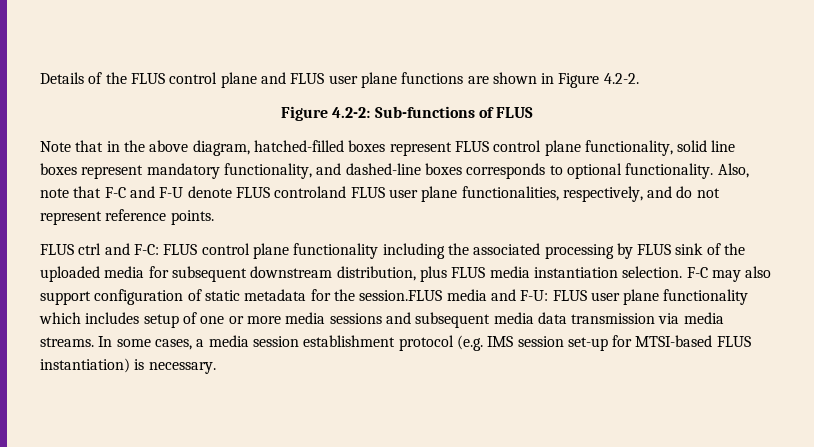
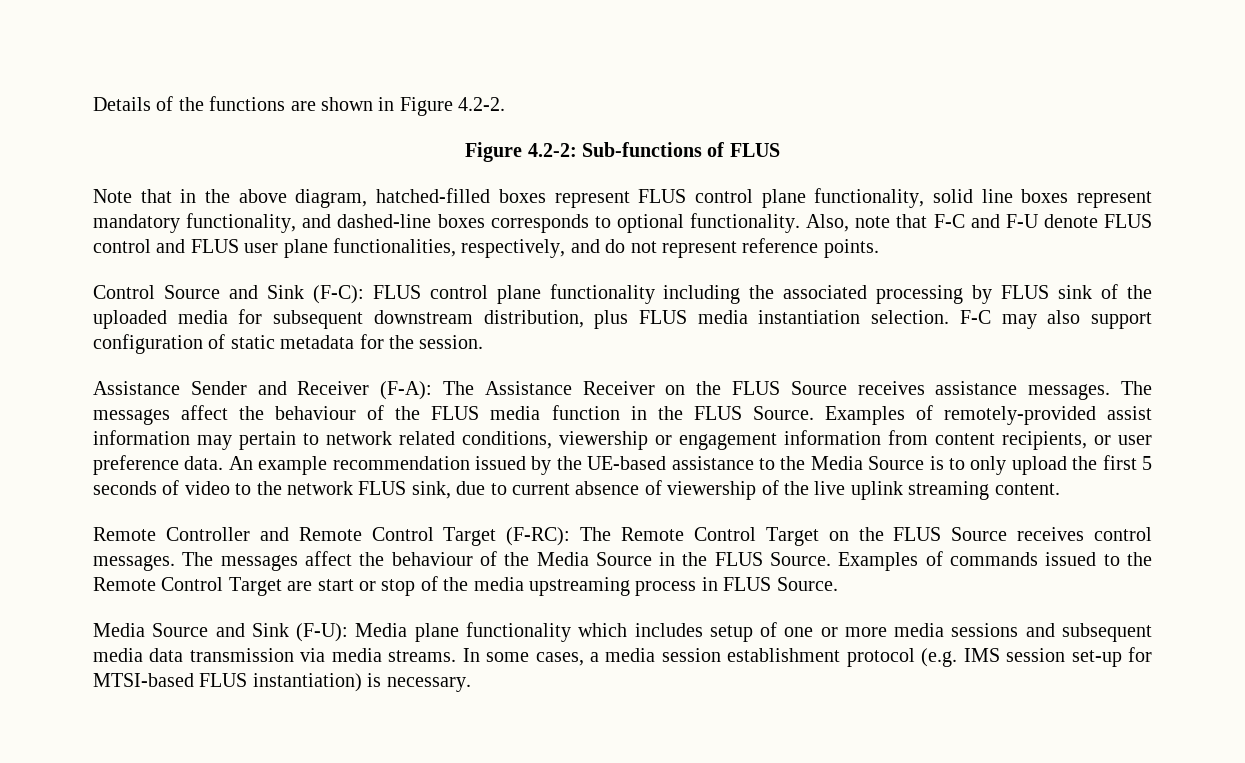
[130,72,397,88] FLUS control plane and FLUS user plane -> (204, 104) none
[274,186,347,198] controland -> [93,239,186,253] control and
[40,243,159,255] FLUS ctrl and F-C: -> [93,285,364,304] Control Source and Sink (F-C):
[359,289,620,301] session.FLUS media and F-U: FLUS user -> [419,335,484,349] [93,381,1152,400] [93,405,1152,425] [93,430,1152,450] [93,455,1152,475] [93,480,1060,500] [93,527,1152,546] [93,551,1152,571] [93,576,838,596] [93,623,408,642] session. // Assistance Sender and Receiver (F-A): The Assistance Receiver on the FLUS Source receives assistance messages. The messages affect the behaviour of the FLUS media function in the FLUS Source. Examples of remotely-provided assist information may pertain to network related conditions, viewership or engagement information from content recipients, or user preference data. An example recommendation issued by the UE-based assistance to the Media Source is to only upload the first 5 seconds of video to the network FLUS sink, due to current absence of viewership of the live uplink streaming content. // Remote Controller and Remote Control Target (F-RC): The Remote Control Target on the FLUS Source receives control messages. The messages affect the behaviour of the Media Source in the FLUS Source. Examples of commands issued to the Remote Control Target are start or stop of the media upstreaming process in FLUS Source. // Media Source and Sink (F-U): Media

